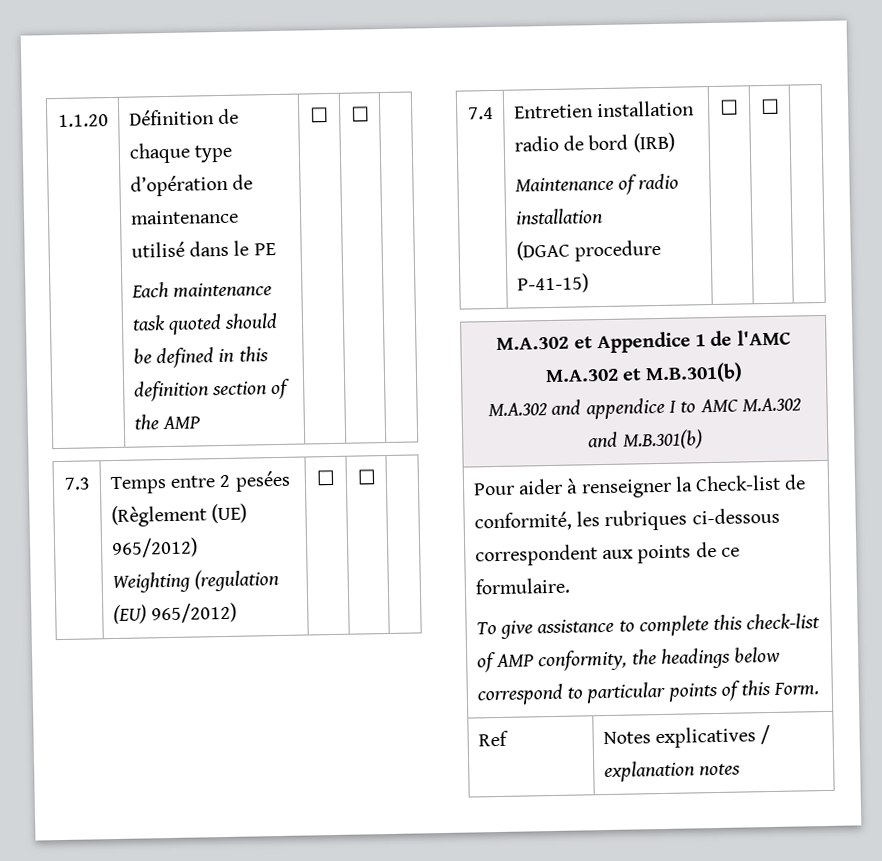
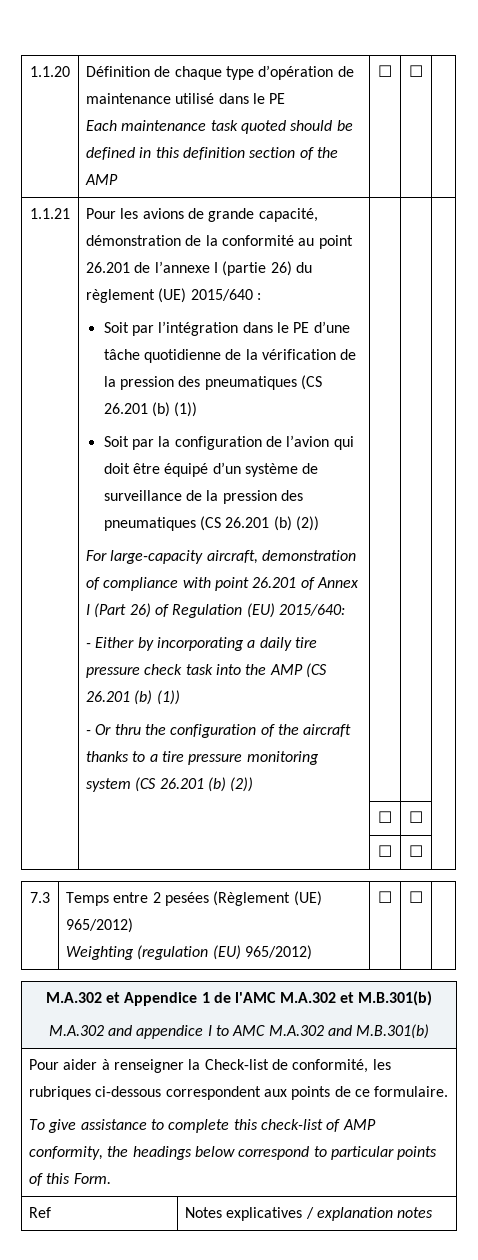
(370, 114) none -> [30,208,70,219] [86,208,318,222] [86,235,353,249] [86,261,312,276] [86,288,262,303] [103,321,350,336] [103,349,357,363] [103,375,322,390] [103,402,198,417] [103,435,354,450] [103,462,319,477] [103,490,303,504] [103,516,319,531] [86,550,357,564] [86,577,359,591] [86,603,345,618] [86,637,317,651] [86,663,327,678] [86,690,180,705] [86,724,352,738] [86,751,319,765] [86,777,254,792] [378,811,392,823] [409,811,423,823] [378,845,392,857] [409,845,423,857] // 1.1.21 | Pour les avions de grande capacité, démonstration de la conformité au point 26.201 de l’annexe I (partie 26) du règlement (UE) 2015/640 : // Soit par l’intégration dans le PE d’une tâche quotidienne de la vérification de la pression des pneumatiques (CS 26.201 (b) (1)) // Soit par la configuration de l’avion qui doit être équipé d’un système de surveillance de la pression des pneumatiques (CS 26.201 (b) (2)) // For large-capacity aircraft, demonstration of compliance with point 26.201 of Annex I (Part 26) of Regulation (EU) 2015/640: // - Either by incorporating a daily tire pressure check task into the AMP (CS 26.201 (b) (1)) // - Or thru the configuration of the aircraft thanks to a tire pressure monitoring system (CS 26.201 (b) (2)) | | | // | | ☐ | ☐ | // | | ☐ | ☐ |
[467,106,494,120] [513,100,694,119] [513,132,675,153] [514,173,680,195] [514,208,603,225] [515,239,661,262] [516,273,589,294] [719,99,739,115] [759,98,780,115] // 7.4 | Entretien installation radio de bord (IRB) // Maintenance of radio installation // (DGAC procedure P-41-15) | ☐ | ☐ | -> (423, 897) none

